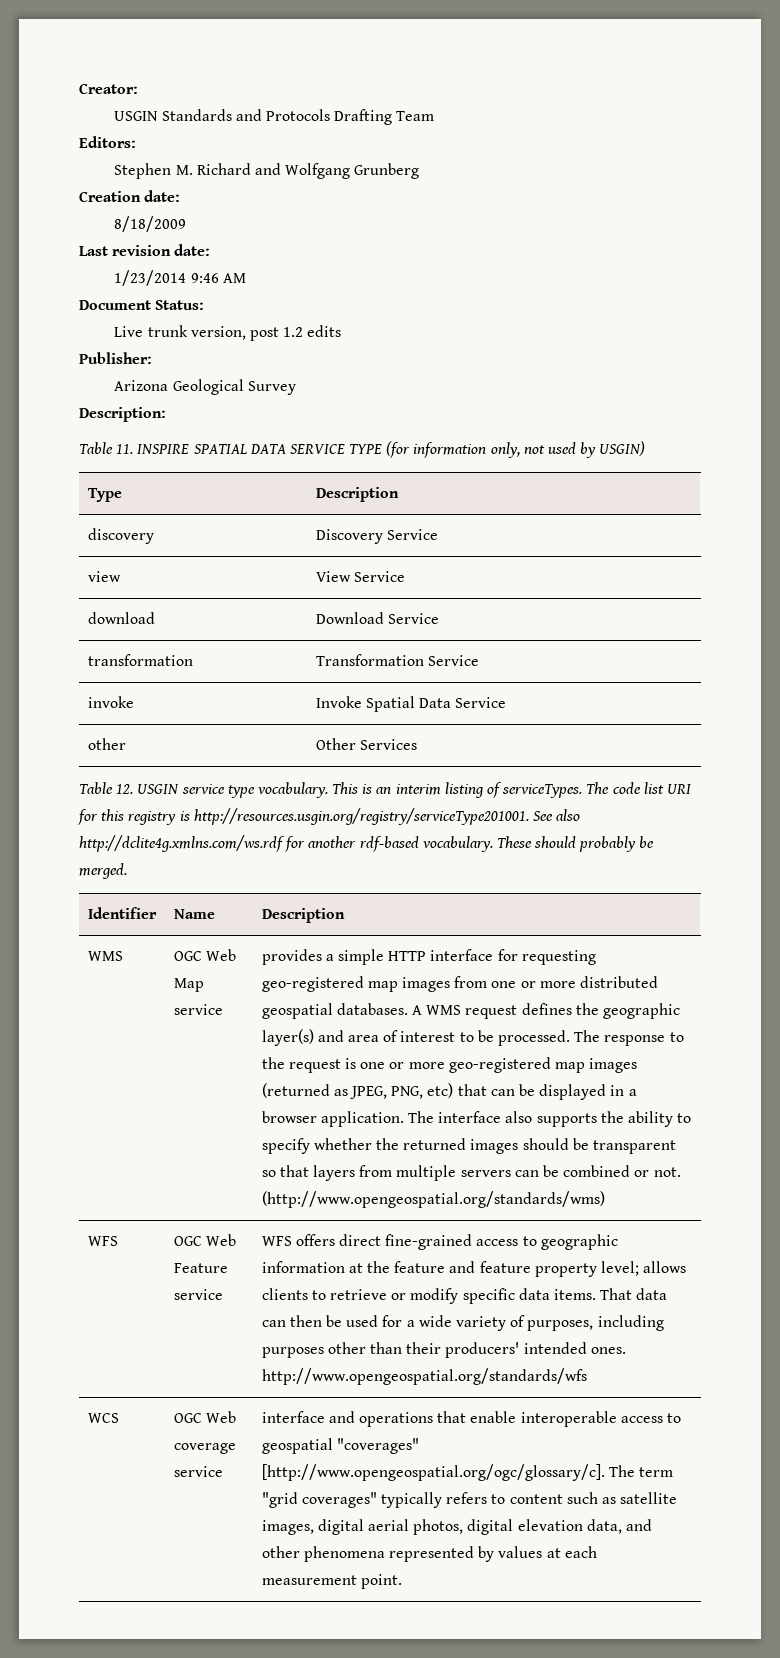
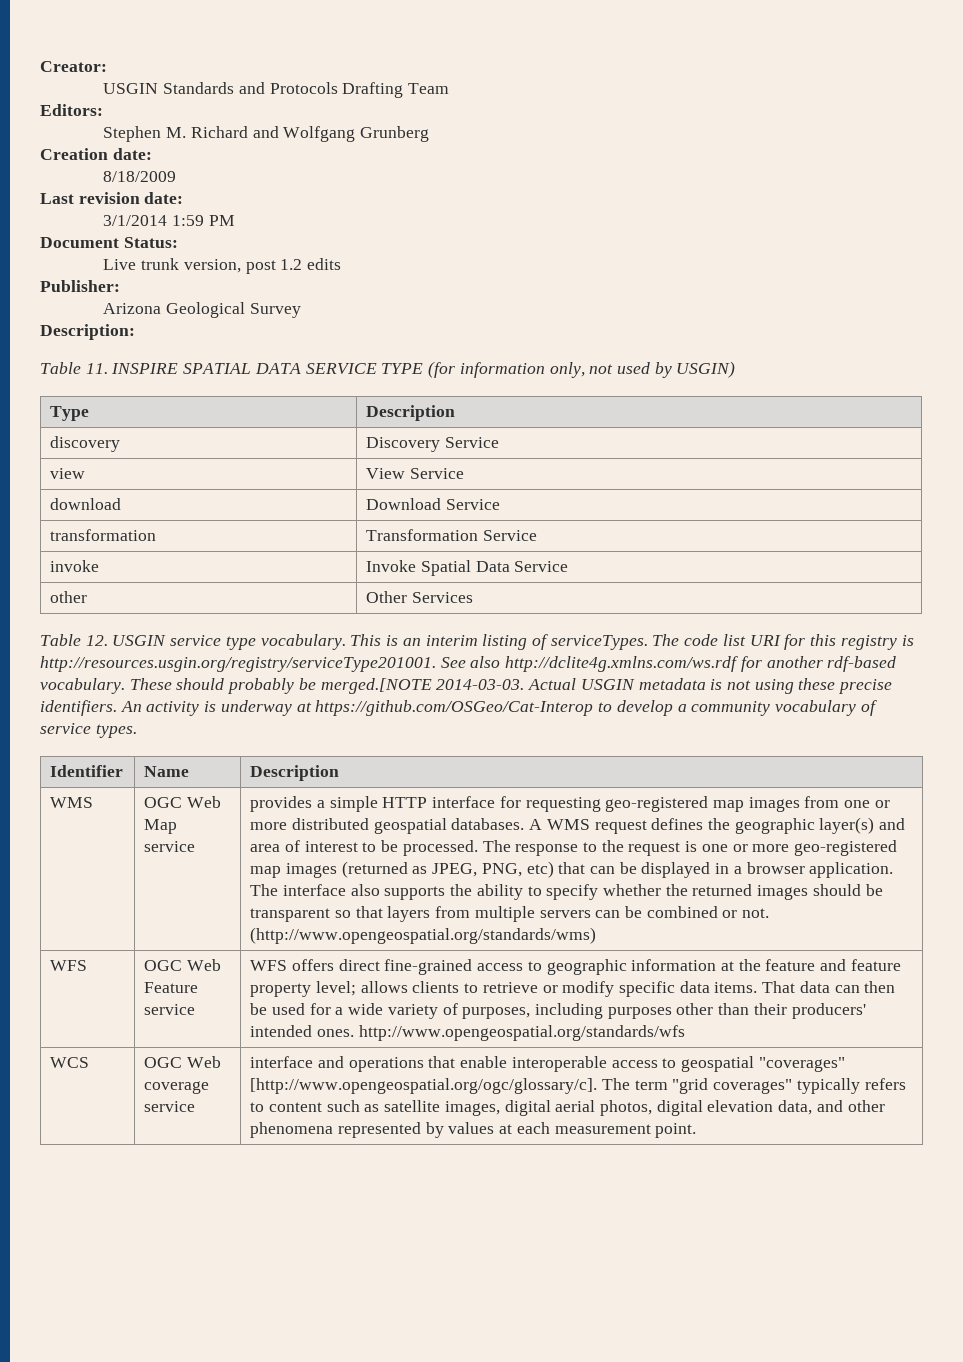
[114,270,246,286] 1/23/2014 9:46 AM -> [103,215,235,226] 3/1/2014 1:59 PM
[79,863,127,879] merged. -> [320,678,893,694] [40,700,877,716] [40,723,137,738] merged.[NOTE 2014-03-03. Actual USGIN metadata is not using these precise identifiers. An activity is underway at https://github.com/OSGeo/Cat-Interop to develop a community vocabulary of service types.

